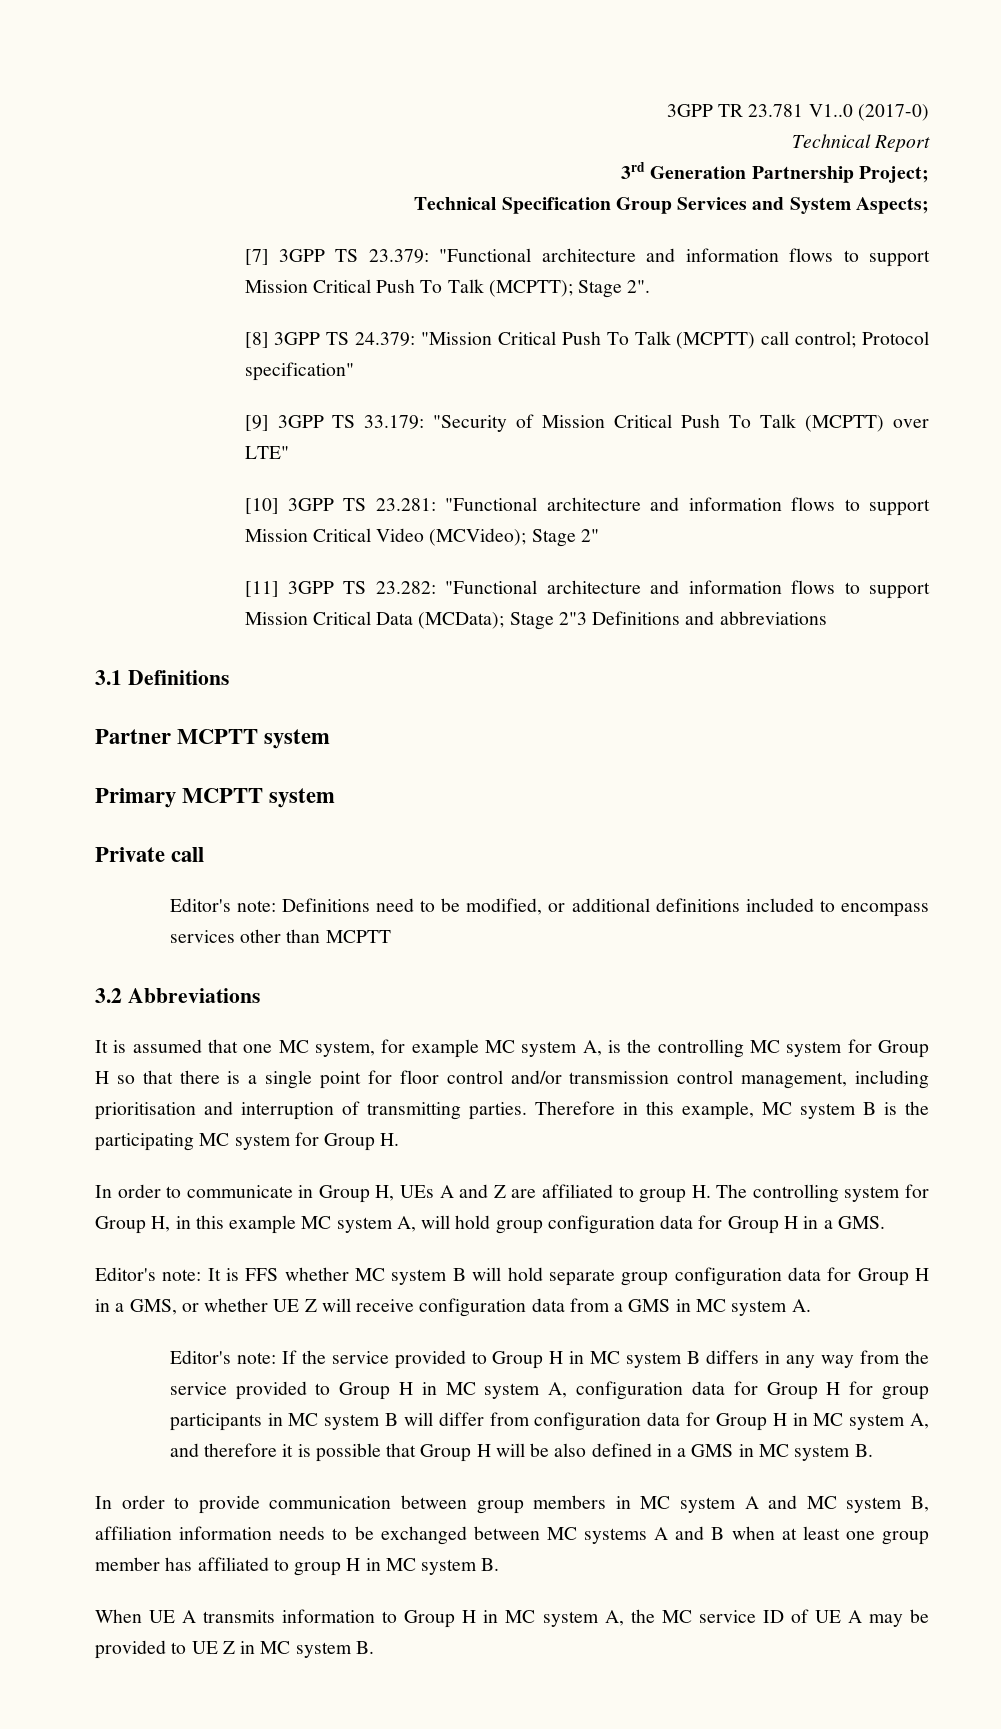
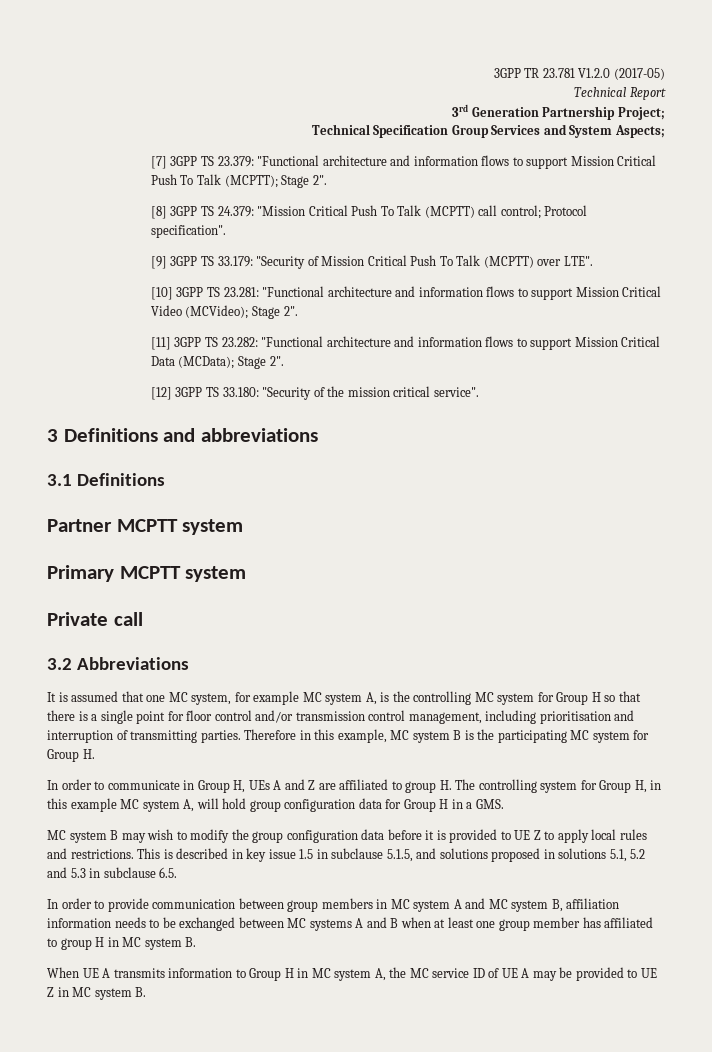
[808,104,929,121] V1..0 (2017-0) -> [578,68,665,80] V1.2.0 (2017-05)
[244,362,354,381] specification" -> [150,225,226,238] specification".
[244,446,289,459] LTE" -> [563,256,593,266] LTE".
[580,529,599,542] 2" -> [283,306,298,316] 2".
[558,612,587,625] 2"3 -> [269,356,284,366] [150,386,479,400] [47,429,58,442] 2". // [12] 3GPP TS 33.180: "Security of the mission critical service". // 3
[169,898,929,917] [169,929,391,943] // Editor's note: Definitions need to be modified, or additional definitions included to encompass services other than MCPTT -> (143, 619) none
[95,1267,930,1286] [95,1298,811,1317] [169,1350,930,1369] [169,1381,929,1400] [169,1412,930,1431] [169,1443,873,1462] Editor's note: It is FFS whether MC system B will hold separate group configuration data for Group H in a GMS, or whether UE Z will receive configuration data from a GMS in MC system A. // Editor's note: If the service provided to Group H in MC system B differs in any way from the service provided to Group H in MC system A, configuration data for Group H for group participants in MC system B will differ from configuration data for Group H in MC system A, and therefore it is possible that Group H will be also defined in a GMS in MC system B. -> [47,829,647,843] [47,848,646,862] [47,867,178,878] MC system B may wish to modify the group configuration data before it is provided to UE Z to apply local rules and restrictions. This is described in key issue 1.5 in subclause 5.1.5, and solutions proposed in solutions 5.1, 5.2 and 5.3 in subclause 6.5.

